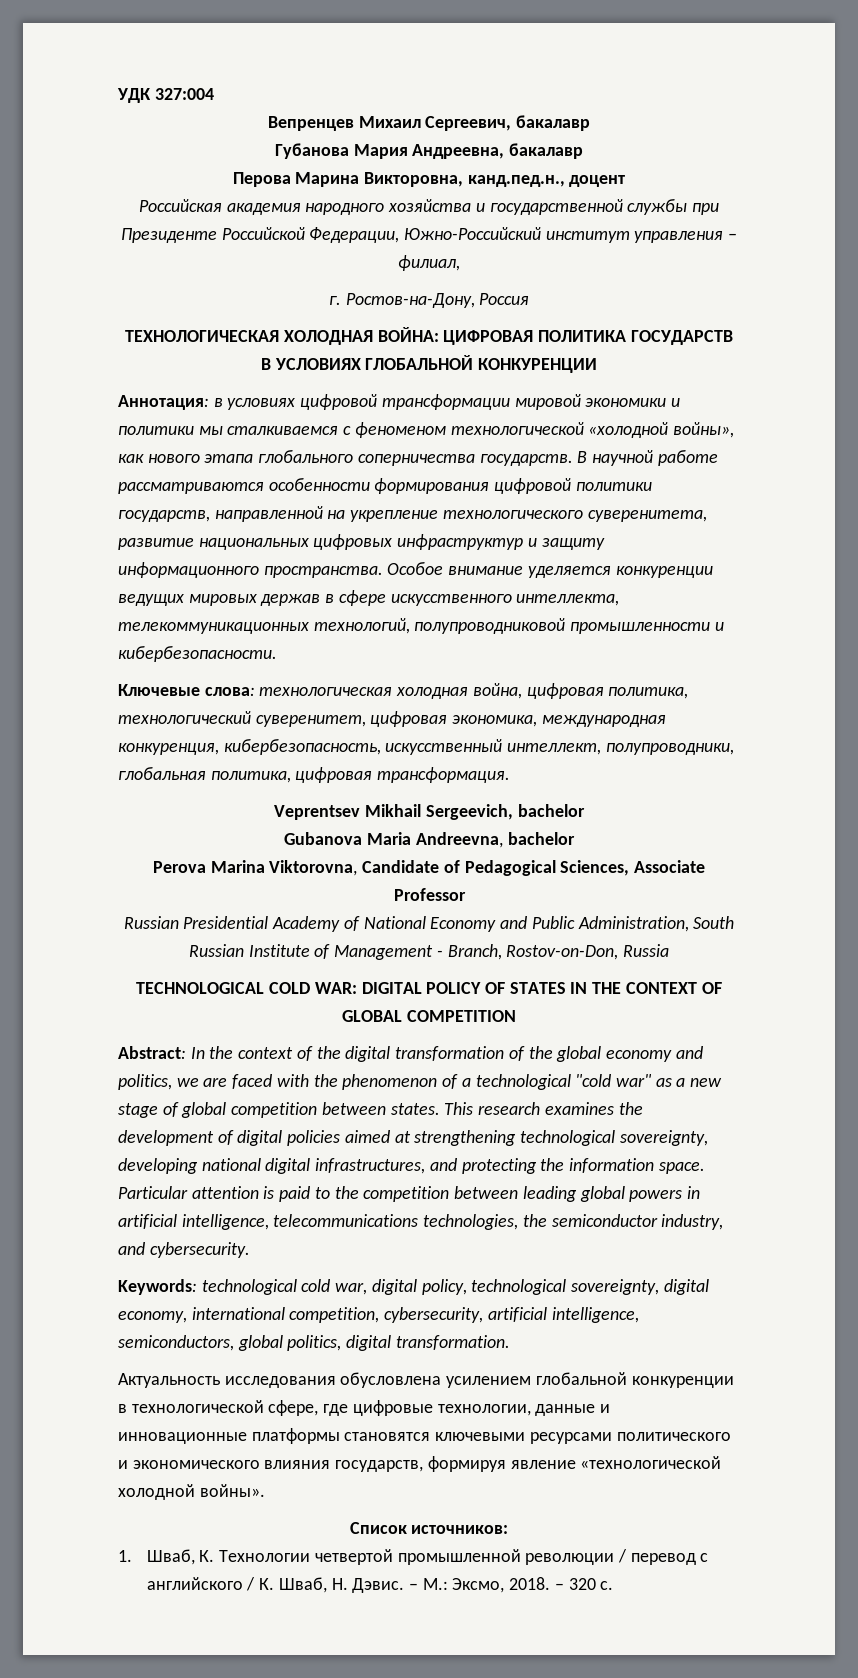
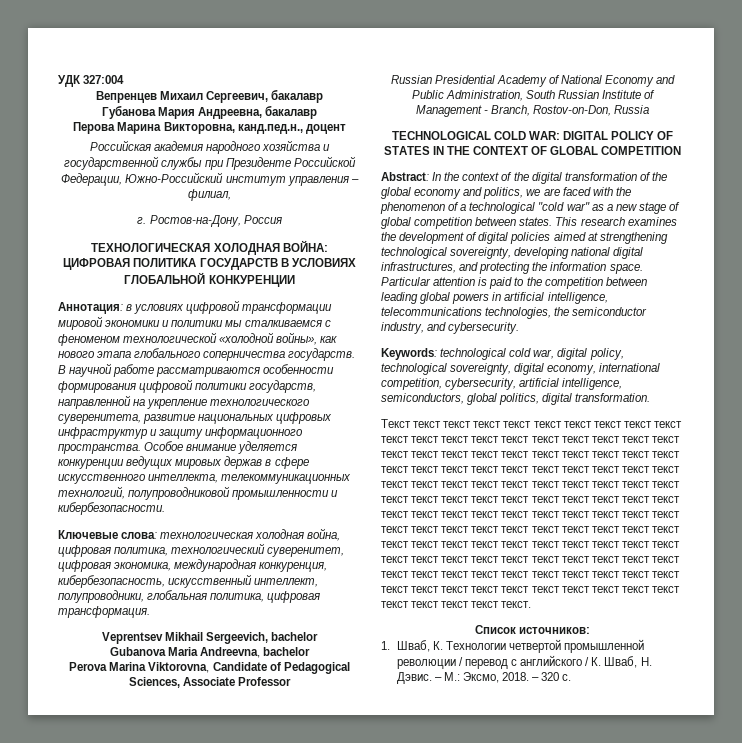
[118,1372,734,1388] [118,1400,611,1416] [118,1428,731,1444] [118,1456,722,1472] [118,1484,265,1500] Актуальность исследования обусловлена усилением глобальной конкуренции в технологической сфере, где цифровые технологии, данные и инновационные платформы становятся ключевыми ресурсами политического и экономического влияния государств, формируя явление «технологической холодной войны». -> [381,419,682,428] [381,436,680,443] [381,451,680,458] [381,466,680,473] [381,481,680,488] [381,496,680,503] [381,511,680,518] [381,526,680,533] [381,541,680,548] [381,556,680,563] [381,571,680,578] [381,586,680,593] [381,601,532,608] Текст текст текст текст текст текст текст текст текст текст текст текст текст текст текст текст текст текст текст текст текст текст текст текст текст текст текст текст текст текст текст текст текст текст текст текст текст текст текст текст текст текст текст текст текст текст текст текст текст текст текст текст текст текст текст текст текст текст текст текст текст текст текст текст текст текст текст текст текст текст текст текст текст текст текст текст текст текст текст текст текст текст текст текст текст текст текст текст текст текст текст текст текст текст текст текст текст текст текст текст текст текст текст текст текст текст текст текст текст текст текст текст текст текст текст текст текст текст текст текст текст текст текст текст текст.

